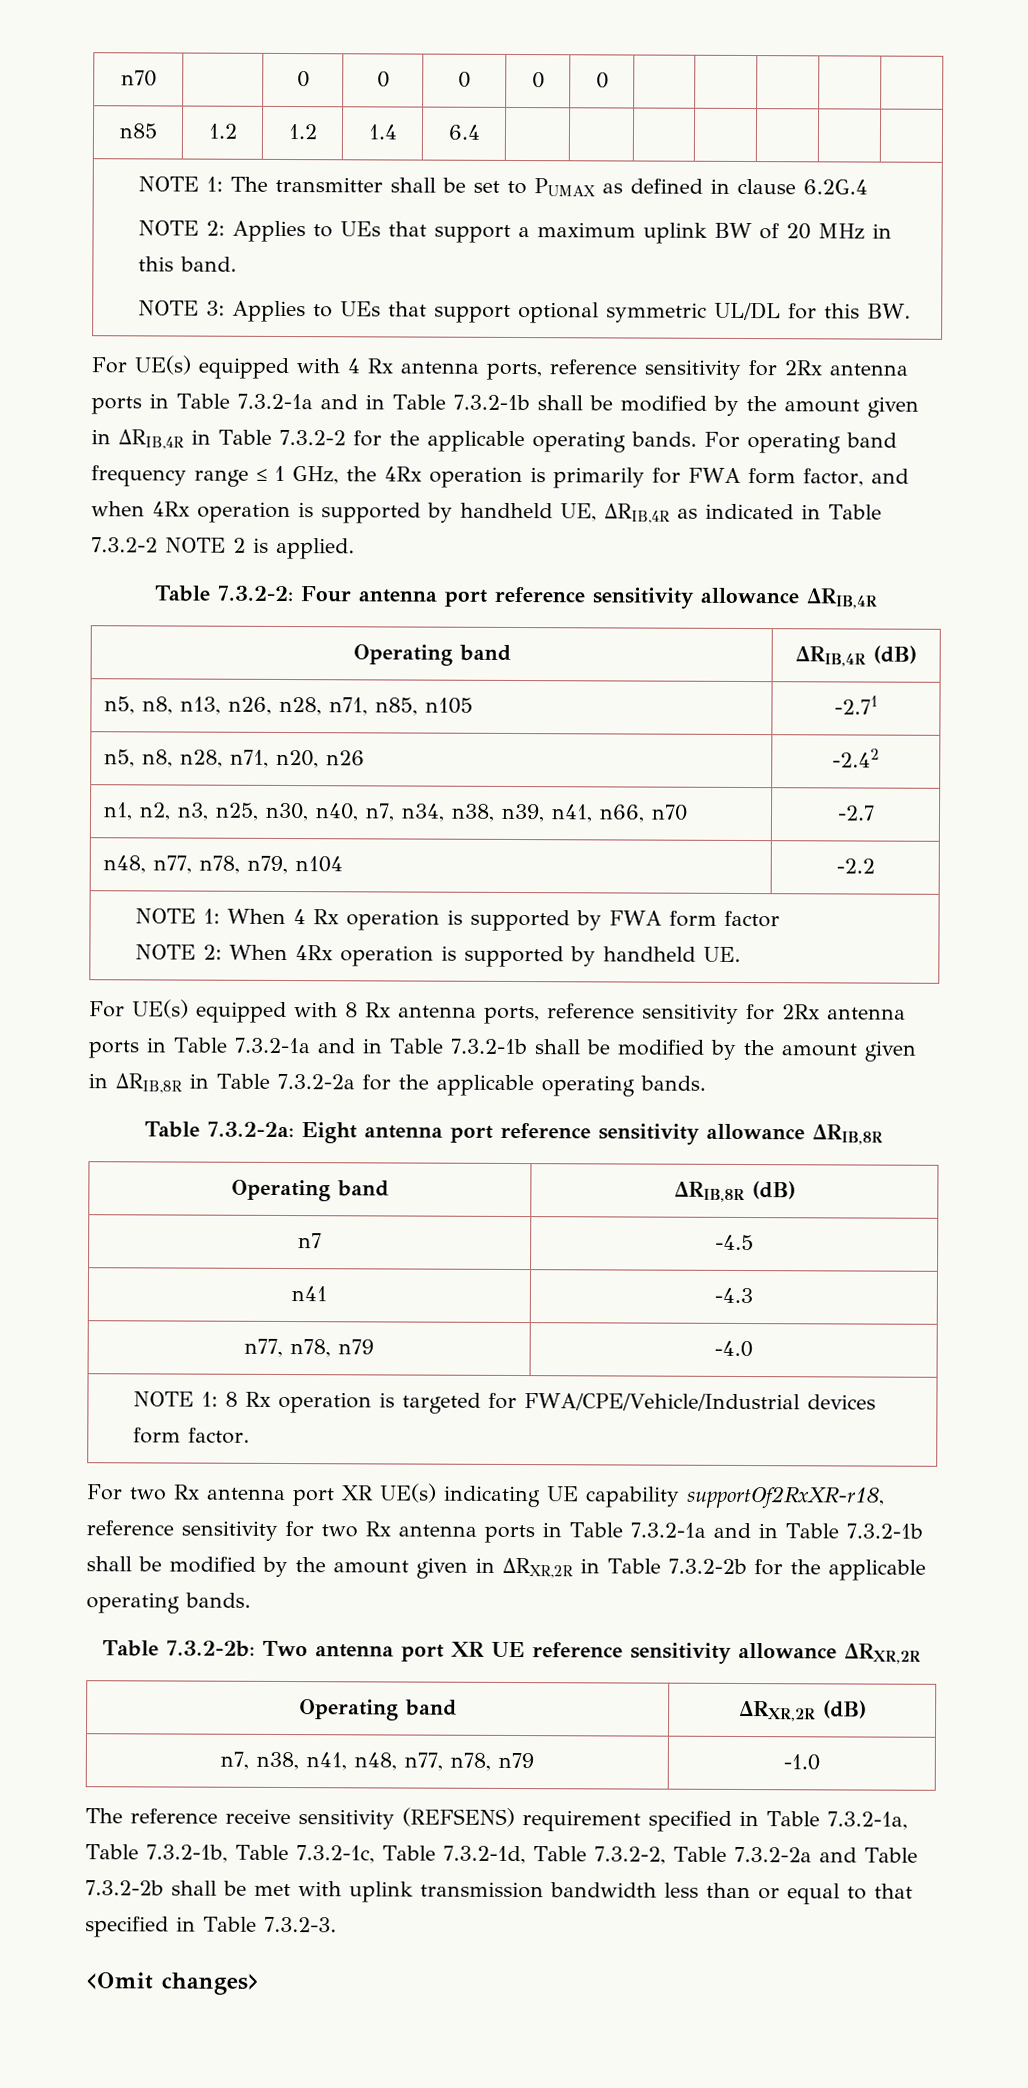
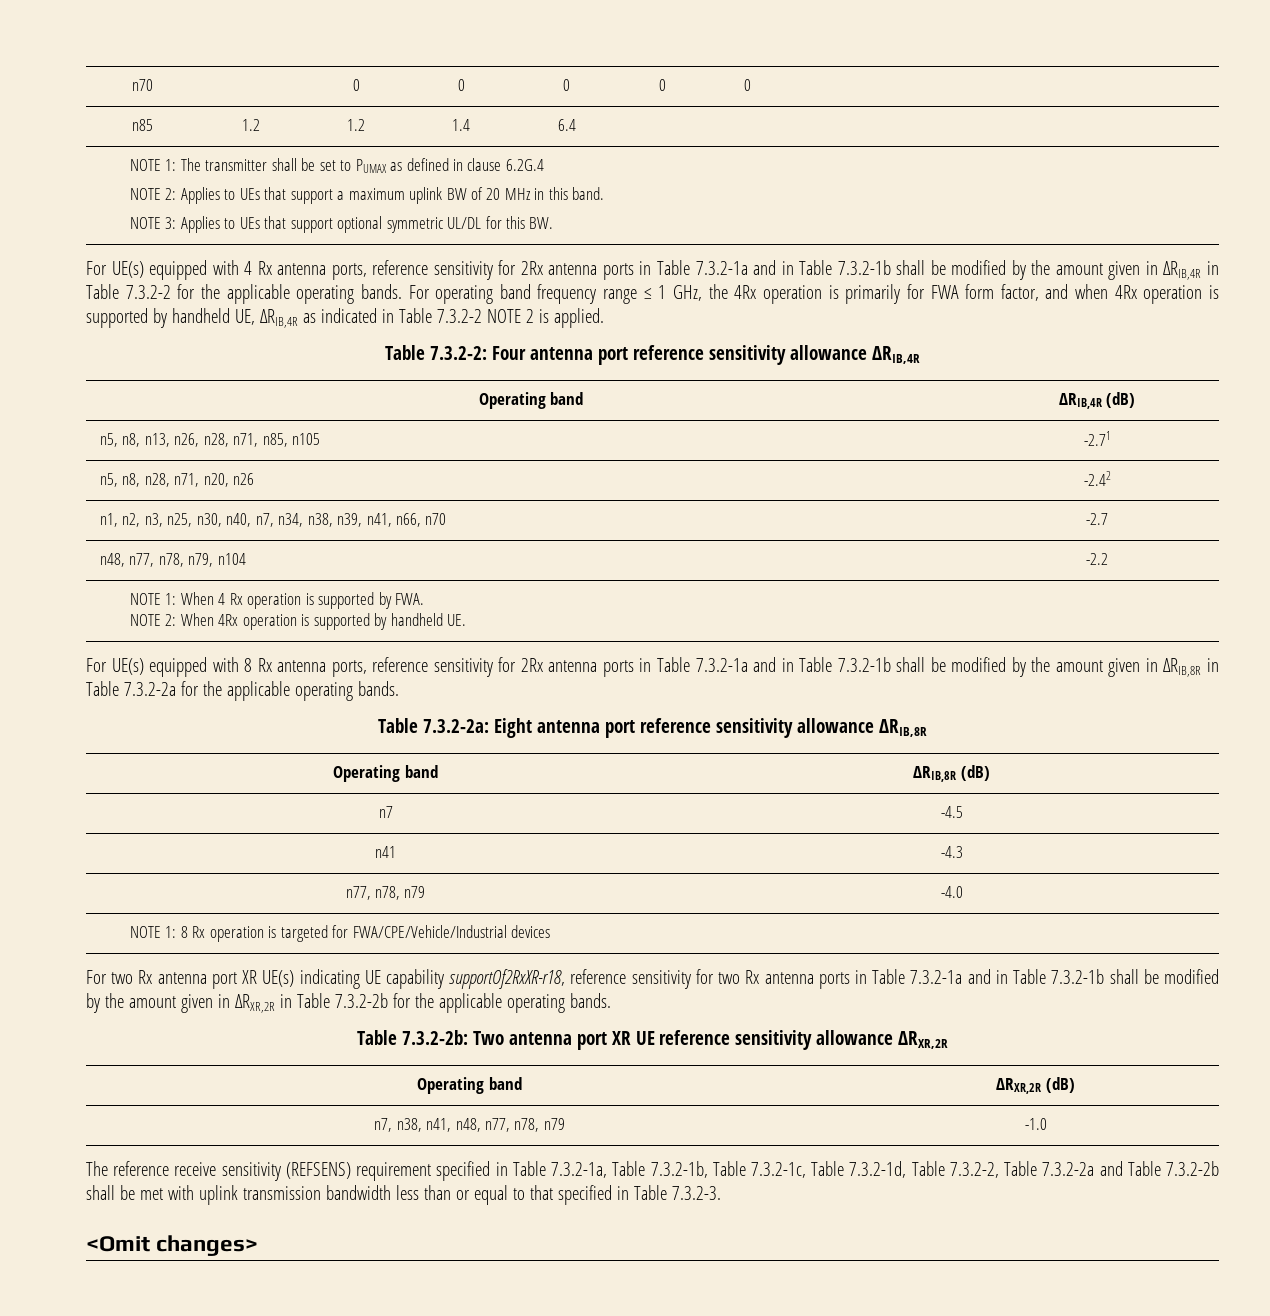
[608,910,780,928] FWA form factor -> [395,593,425,605] FWA.
[132,1427,250,1444] form factor. -> (551, 931) none

